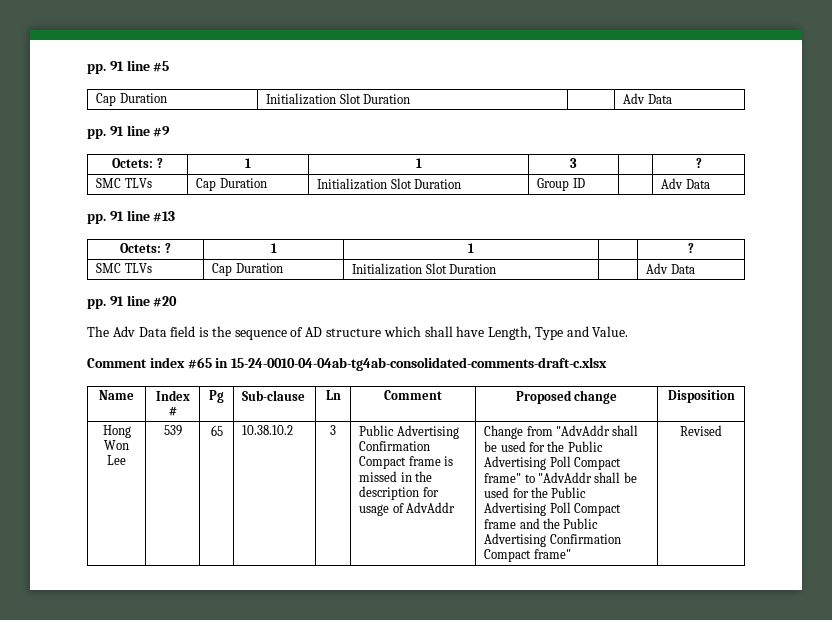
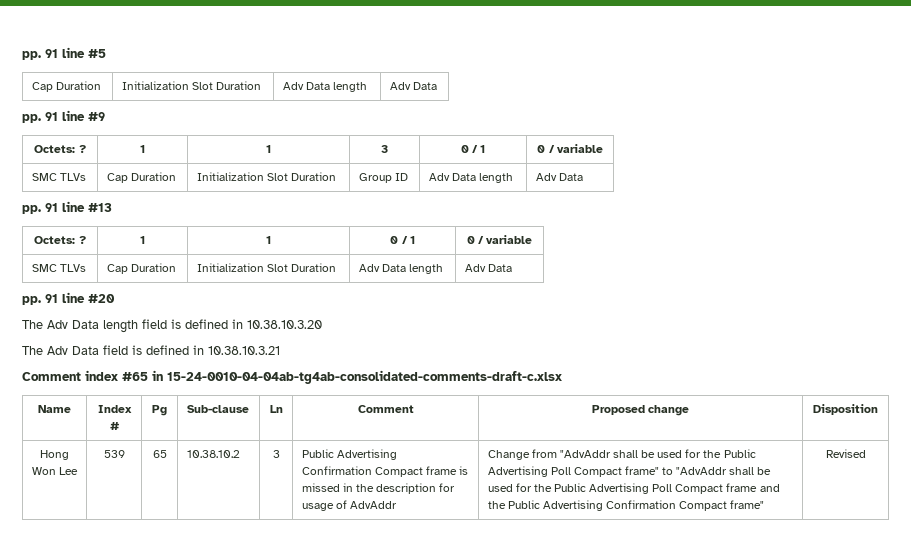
(410, 99) none -> [282,82,367,92] Adv Data length
[695,158,702,168] | ? -> [460,145,486,153] [537,144,603,153] 0 / 1 | 0 / variable
(585, 183) none -> [428,173,513,183] Adv Data length
[688,243,694,253] [96,263,152,273] [212,263,283,276] [352,263,496,275] | ? // SMC TLVs | Cap Duration | Initialization Slot Duration | -> [390,236,415,244] [466,235,533,244] [31,264,86,272] [106,263,176,274] [196,263,336,272] [358,264,443,274] 0 / 1 | 0 / variable // SMC TLVs | Cap Duration | Initialization Slot Duration | Adv Data length
[170,326,629,340] field is the sequence of AD structure which shall have Length, Type and Value. -> [103,319,322,333] [22,345,280,355] length field is defined in 10.38.10.3.20 // The Adv Data field is defined in 10.38.10.3.21

